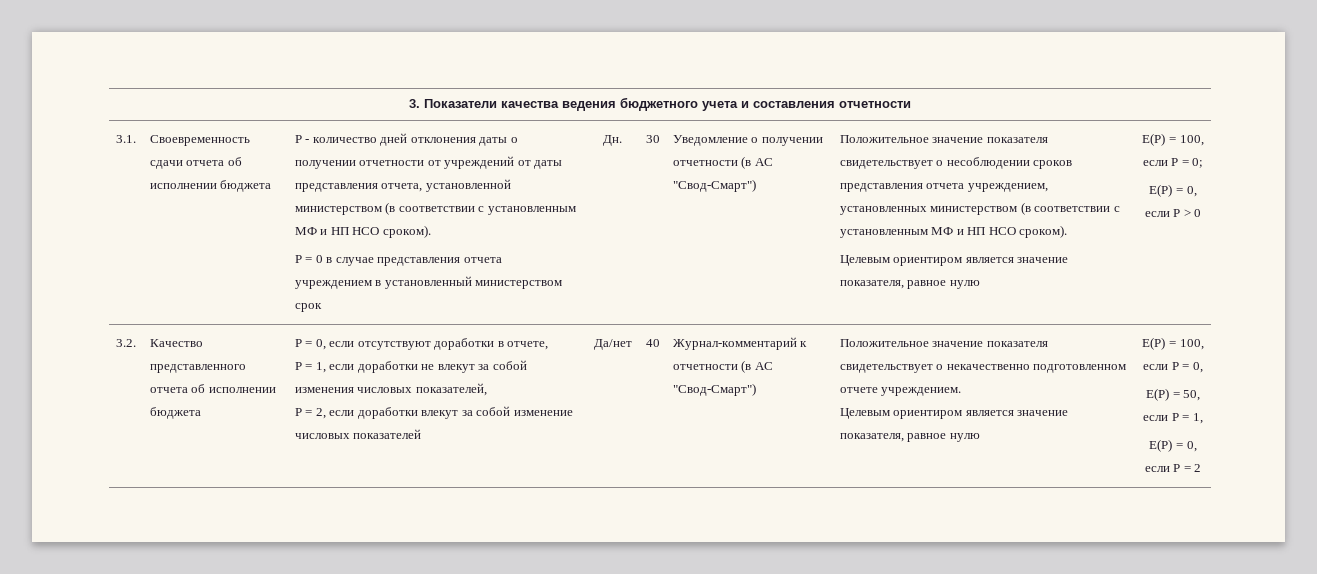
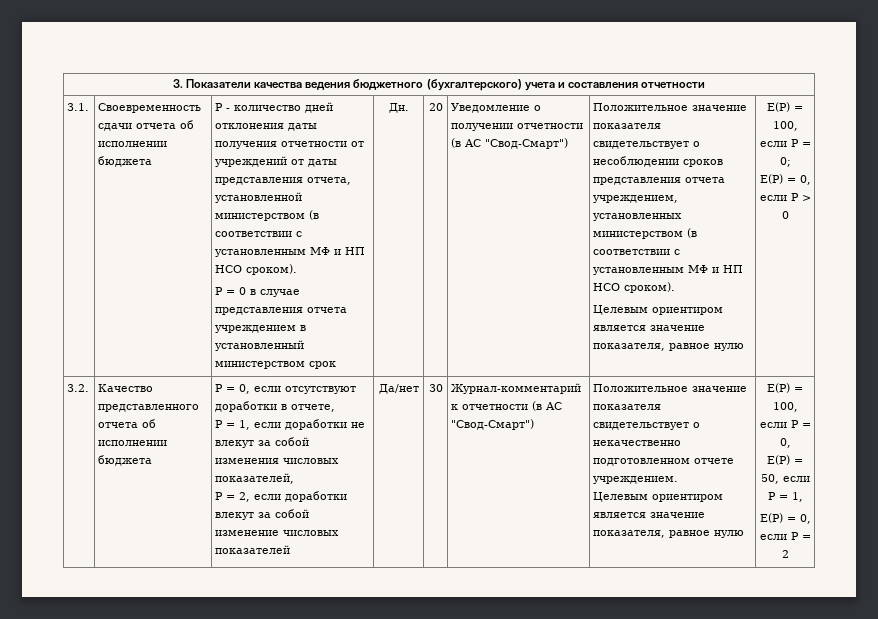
(698, 104) none -> [426,79,522,91] (бухгалтерского)
[510,137,518,143] [294,160,356,169] о получении -> [215,141,278,149] получения
[645,135,660,143] 30 -> [428,103,443,111] 20
[645,339,660,347] 40 -> [428,384,443,392] 30

